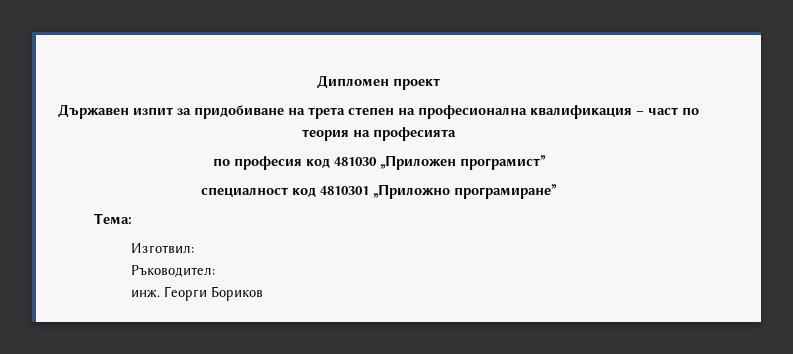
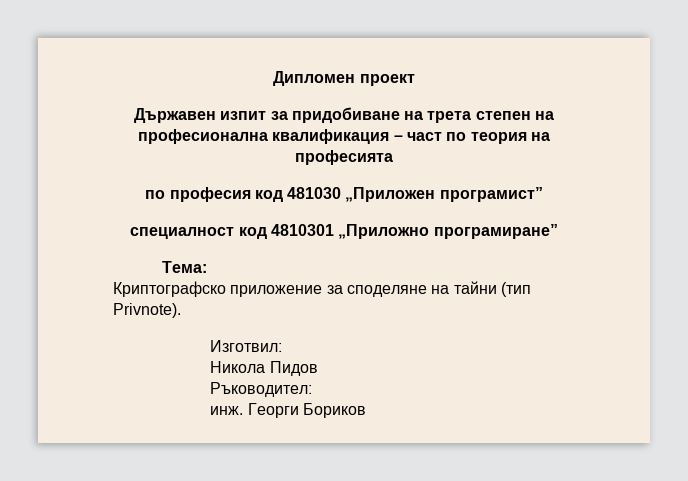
(133, 219) none -> [113,281,531,297] [113,303,181,318] // Криптографско приложение за споделяне на тайни (тип Privnote).
(194, 248) none -> [210,361,318,376] // Никола Пидов

